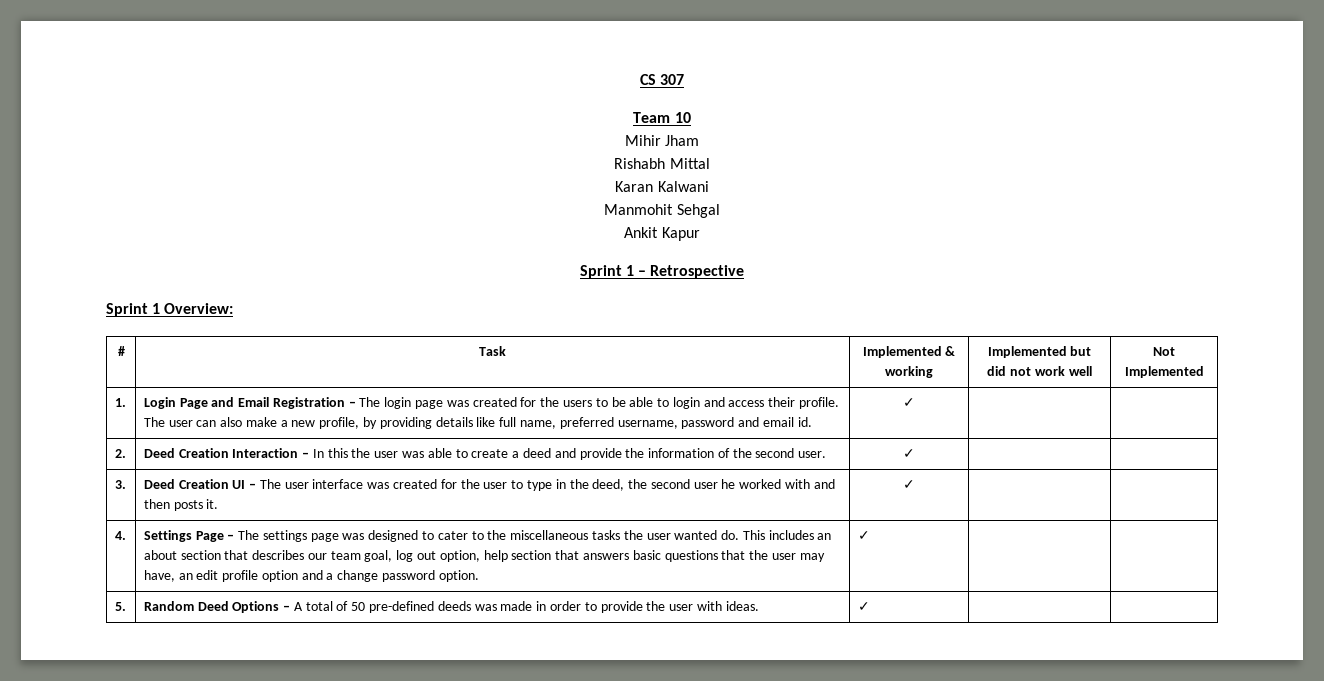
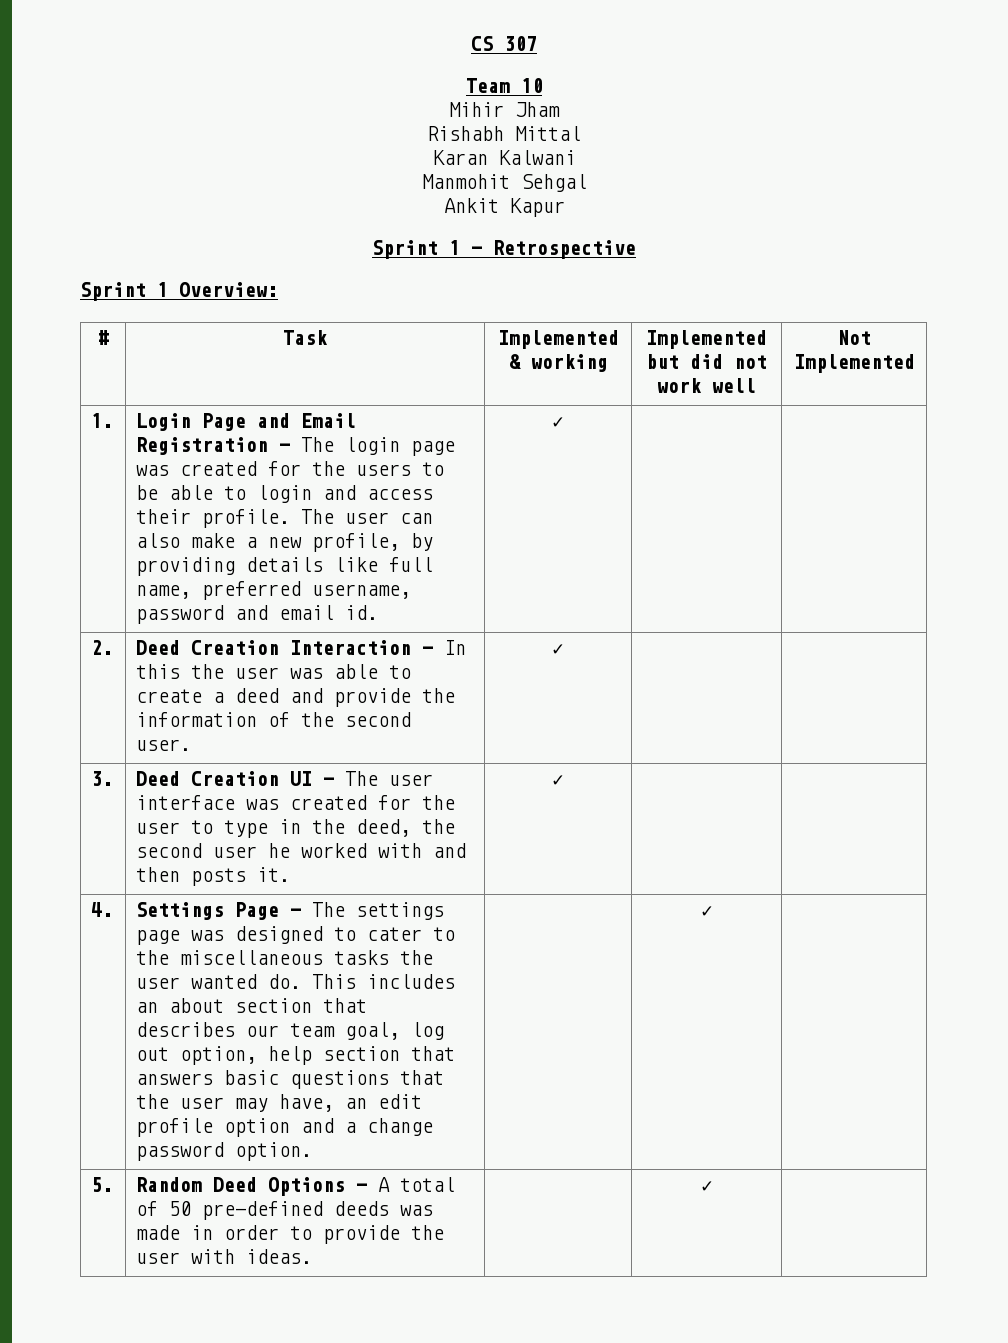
[857,531,870,540] ✓ | | -> [699,906,714,917] | ✓ |
[857,602,870,611] ✓ | | -> [699,1181,714,1192] | ✓ |

